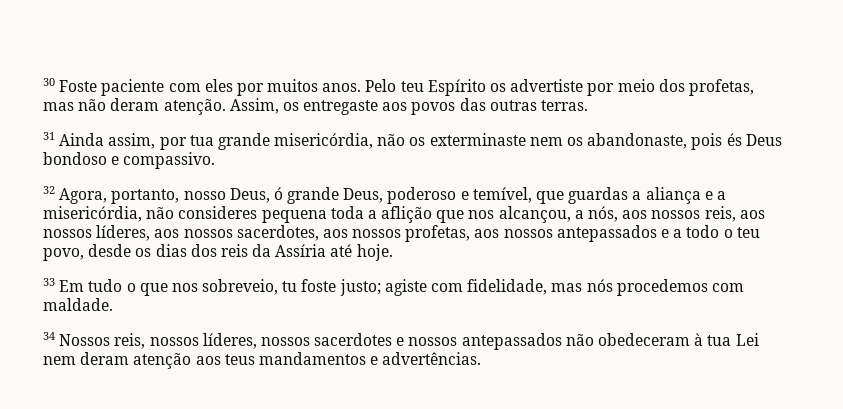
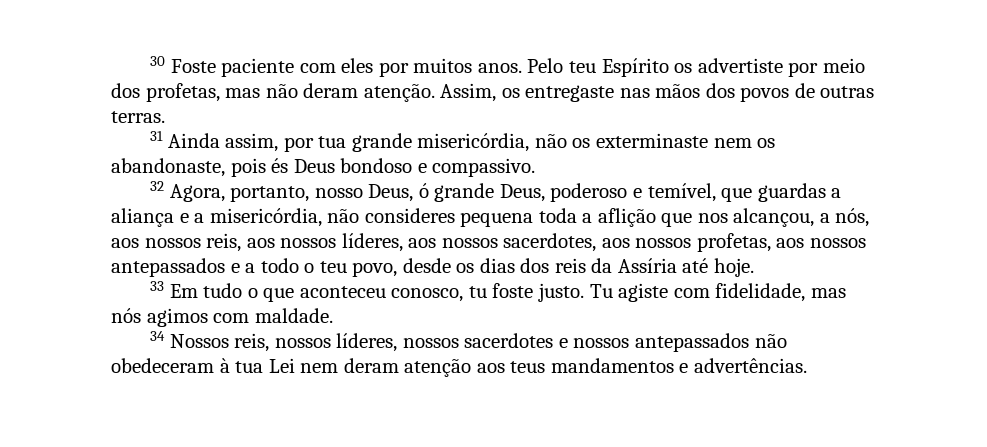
[382,98,486,115] aos povos das -> [619,83,815,102] nas mãos dos povos de
[171,279,381,296] nos sobreveio, tu foste justo; -> [299,283,613,302] aconteceu conosco, tu foste justo. Tu
[616,279,708,296] procedemos -> [146,308,208,327] agimos

